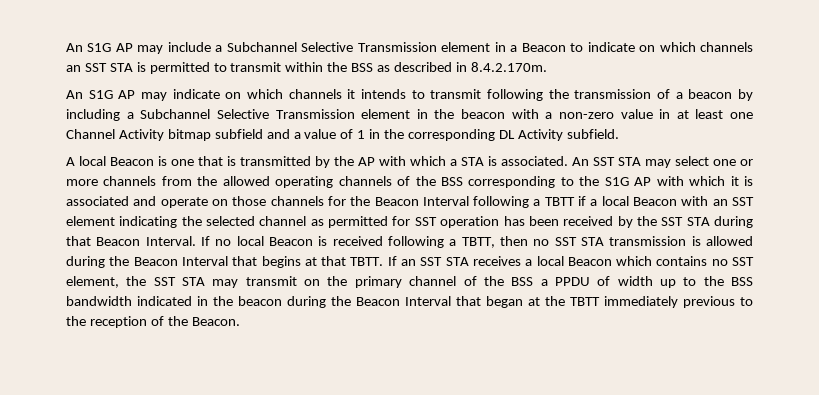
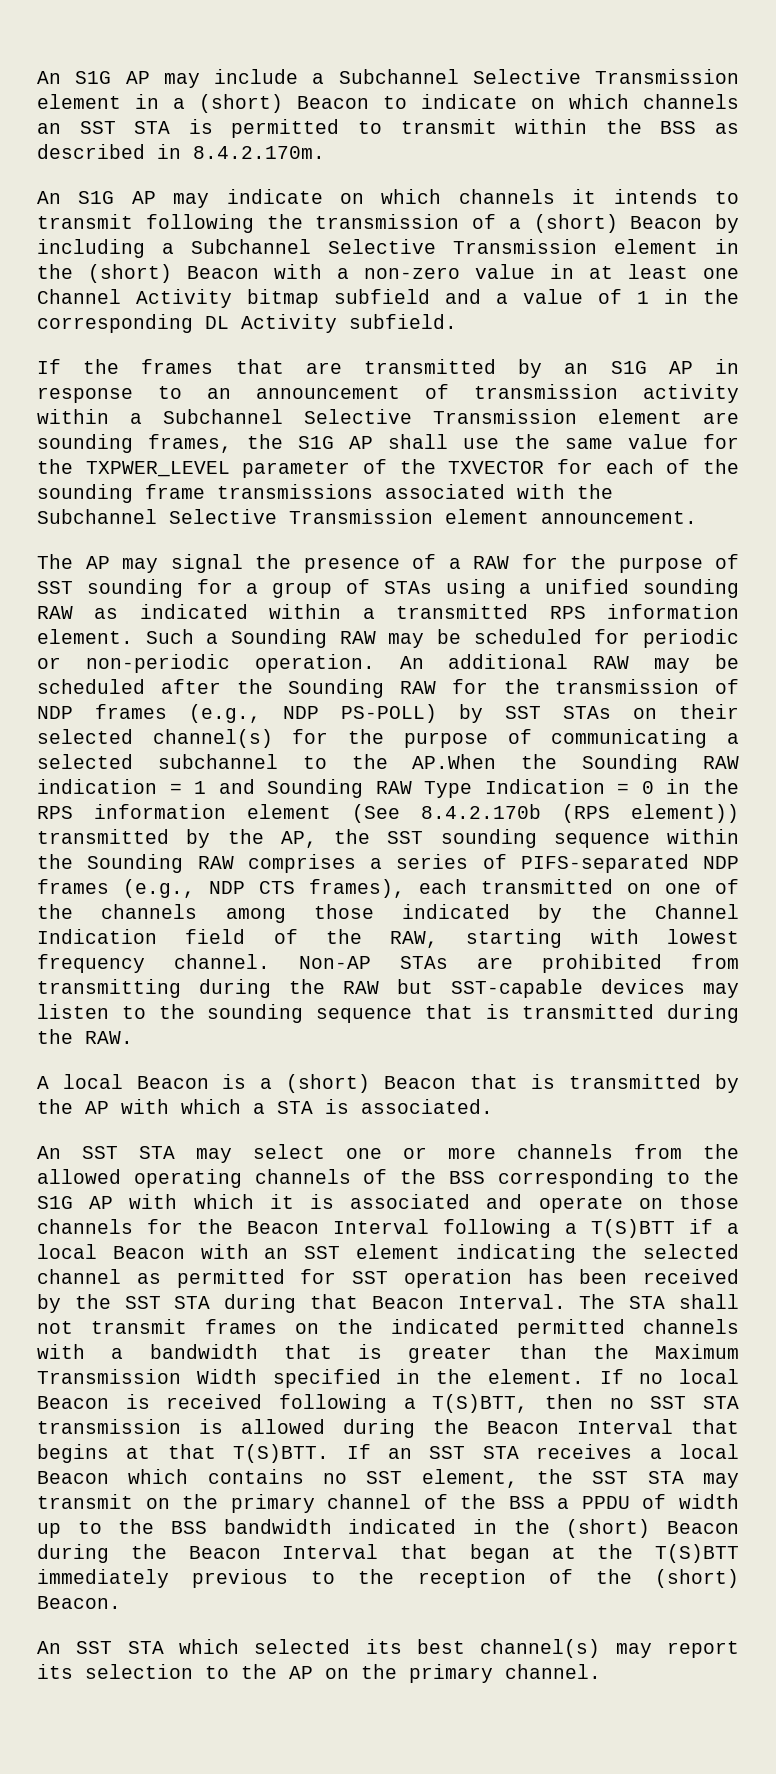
(518, 48) none -> [199,94,283,113] (short)
[688,89,733,99] beacon -> [533,214,703,233] (short) Beacon
[461,109,505,119] beacon -> [88,264,259,283] (short) Beacon
(619, 134) none -> [37,359,740,378] [37,384,739,403] [37,409,739,424] [37,434,739,453] [37,459,739,478] [37,484,613,503] [37,509,697,524] [37,554,739,573] [37,579,739,598] [37,604,739,619] [37,629,739,648] [37,654,739,673] [37,679,739,698] [37,704,739,723] [37,729,739,748] [37,754,739,773] [37,779,739,798] [37,804,739,823] [37,829,739,848] [37,854,739,873] [37,879,739,898] [37,904,739,923] [37,929,739,948] [37,954,739,973] [37,979,739,998] [37,1004,739,1023] [37,1029,133,1044] // If the frames that are transmitted by an S1G AP in response to an announcement of transmission activity within a Subchannel Selective Transmission element are sounding frames, the S1G AP shall use the same value for the TXPWER_LEVEL parameter of the TXVECTOR for each of the sounding frame transmissions associated with the Subchannel Selective Transmission element announcement. // The AP may signal the presence of a RAW for the purpose of SST sounding for a group of STAs using a unified sounding RAW as indicated within a transmitted RPS information element. Such a Sounding RAW may be scheduled for periodic or non-periodic operation. An additional RAW may be scheduled after the Sounding RAW for the transmission of NDP frames (e.g., NDP PS-POLL) by SST STAs on their selected channel(s) for the purpose of communicating a selected subchannel to the AP.When the Sounding RAW indication = 1 and Sounding RAW Type Indication = 0 in the RPS information element (See 8.4.2.170b (RPS element)) transmitted by the AP, the SST sounding sequence within the Sounding RAW comprises a series of PIFS-separated NDP frames (e.g., NDP CTS frames), each transmitted on one of the channels among those indicated by the Channel Indication field of the RAW, starting with lowest frequency channel. Non-AP STAs are prohibited from transmitting during the RAW but SST-capable devices may listen to the sounding sequence that is transmitted during the RAW.
[171,159,194,166] one -> [260,1074,456,1093] a (short) Beacon
(568, 161) none -> (493, 1106) //
[544,197,575,206] TBTT -> [591,1219,675,1238] T(S)BTT
(196, 241) none -> [579,1294,739,1309] [37,1319,739,1338] [37,1344,739,1363] [37,1369,584,1388] The STA shall not transmit frames on the indicated permitted channels with a bandwidth that is greater than the Maximum Transmission Width specified in the element.
[461,237,495,248] TBTT, -> [432,1394,529,1413] T(S)BTT,
[350,257,384,266] TBTT. -> [233,1444,330,1463] T(S)BTT.
[238,296,282,306] beacon -> [566,1519,739,1538] (short) Beacon
[570,297,600,306] TBTT -> [655,1544,739,1563] T(S)BTT
(188, 321) none -> [655,1569,739,1588] (short)
(240, 321) none -> [37,1639,739,1658] [37,1664,601,1683] // An SST STA which selected its best channel(s) may report its selection to the AP on the primary channel.

